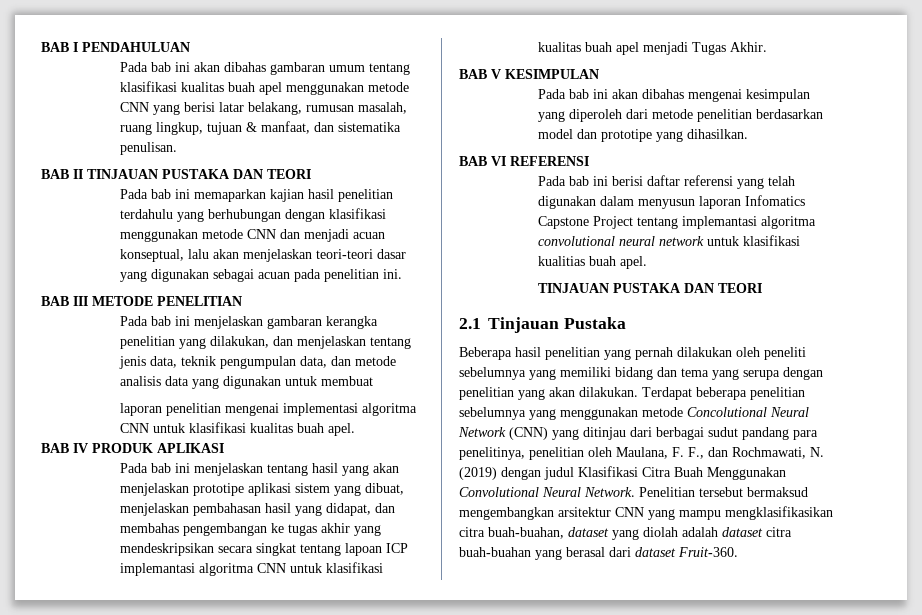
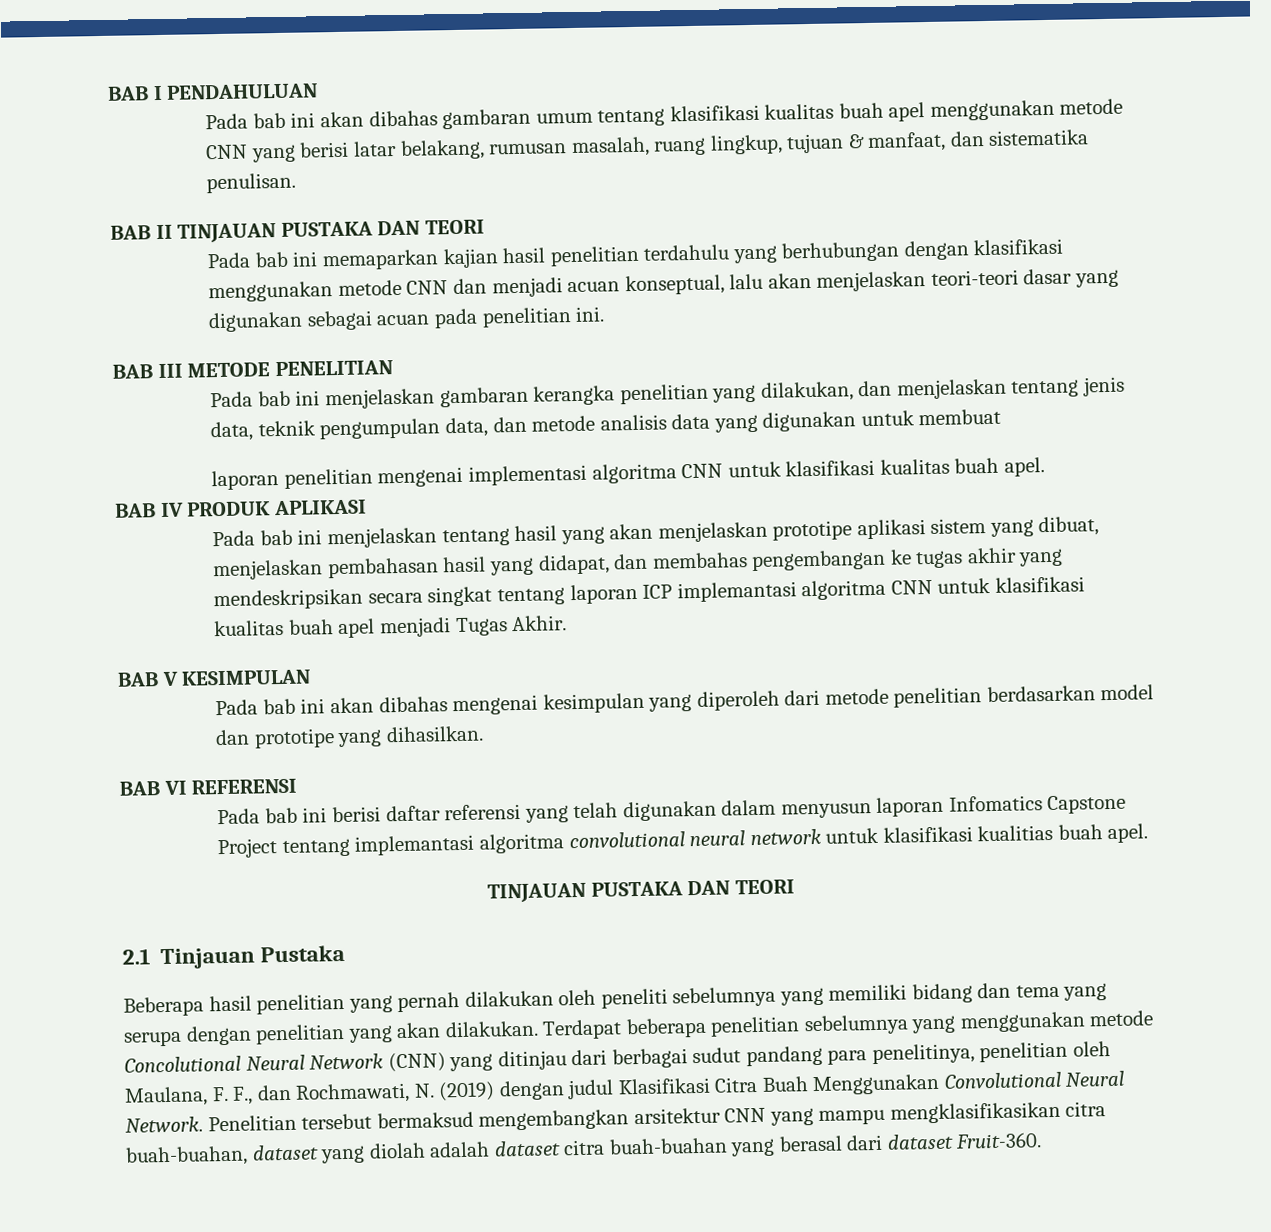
[345,543,383,556] lapoan -> [569,583,638,605] laporan

